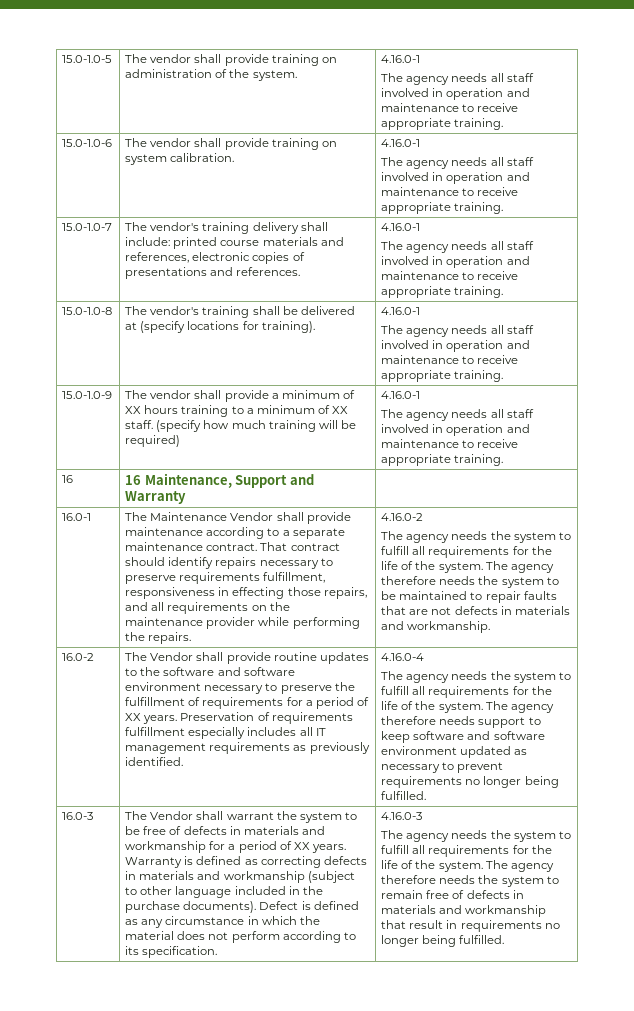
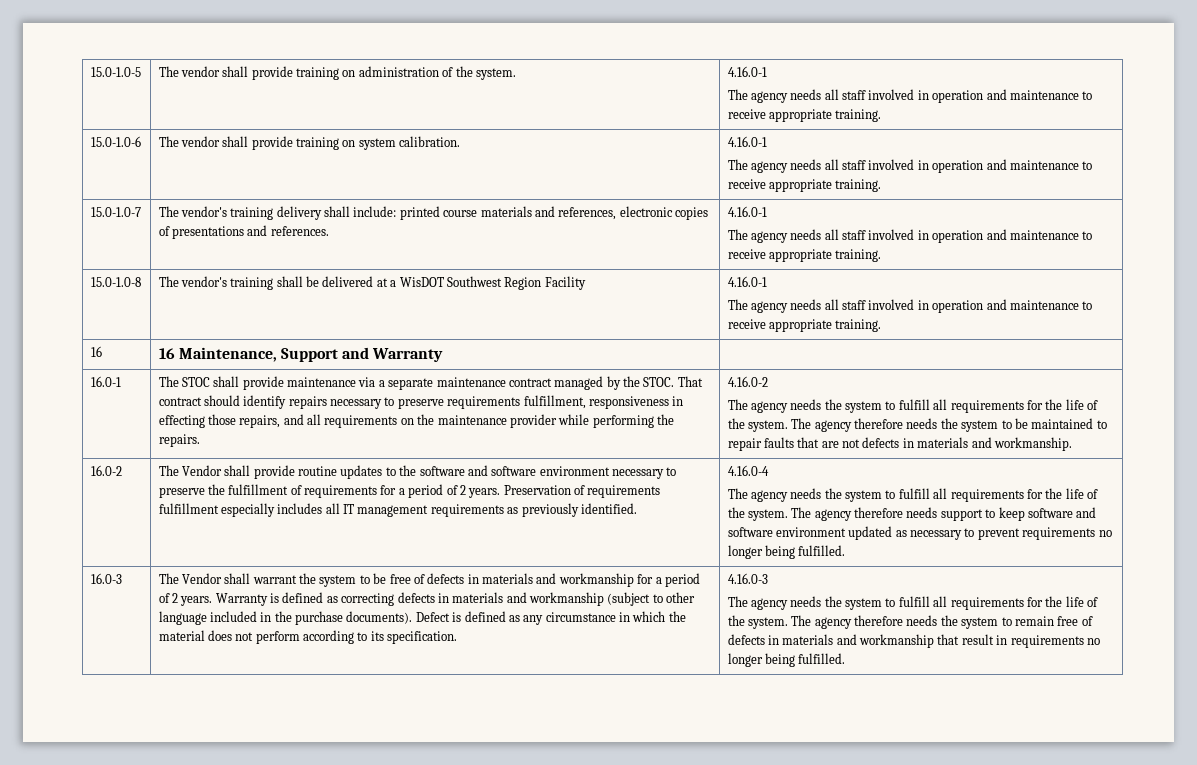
[140,321,315,333] [381,307,421,315] [381,325,534,337] [381,340,530,352] [381,355,519,364] [381,370,504,382] [62,391,113,399] [125,390,355,402] [125,405,349,417] [125,420,356,432] [125,435,181,447] (specify locations for training). | 4.16.0-1 // The agency needs all staff involved in operation and maintenance to receive appropriate training. // 15.0-1.0-9 | The vendor shall provide a minimum of XX hours training to a minimum of XX staff. (specify how much training will be required) -> [390,276,586,290] a WisDOT Southwest Region Facility
[150,512,274,521] Maintenance Vendor -> [181,377,210,387] STOC
[206,527,280,539] according to -> [358,377,376,387] via
[206,543,258,551] contract. -> [508,376,675,390] contract managed by the STOC.
[125,713,142,721] XX -> [459,485,466,495] 2
[293,842,310,850] XX -> [171,593,178,603] 2

